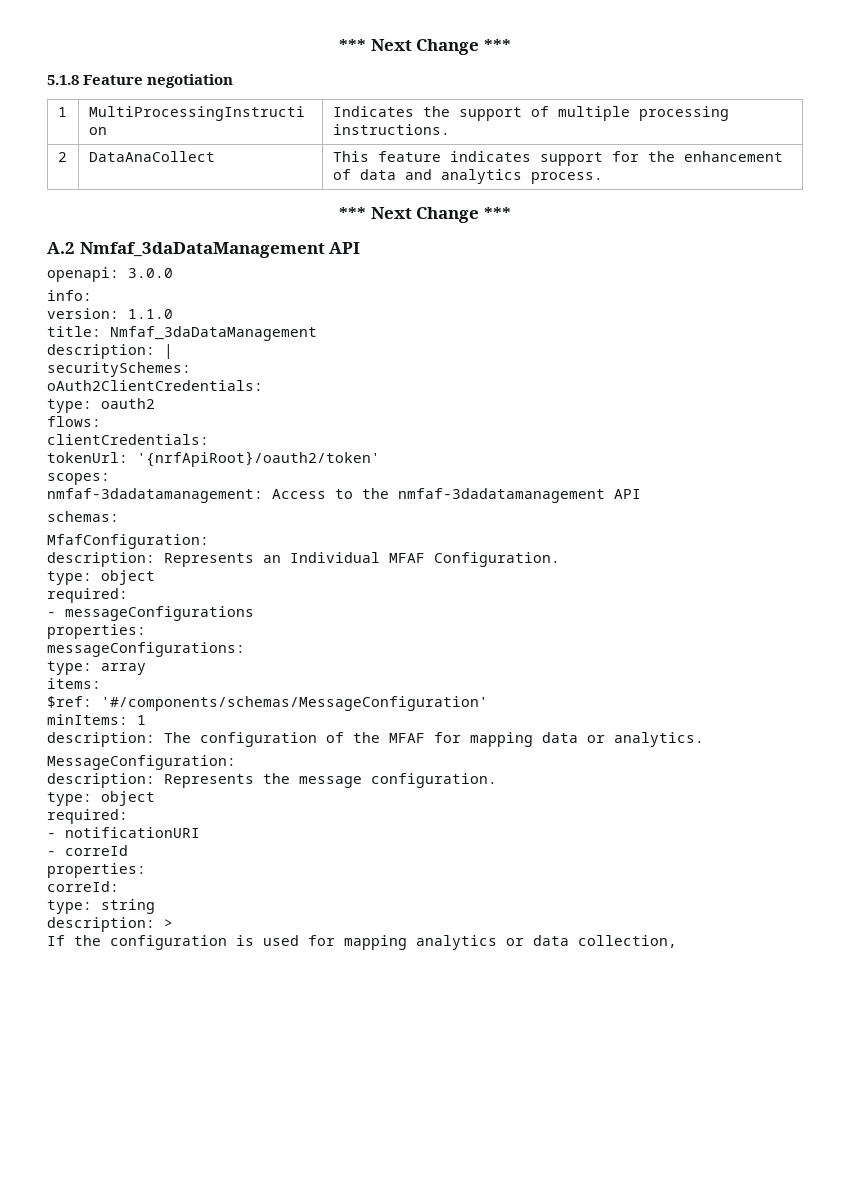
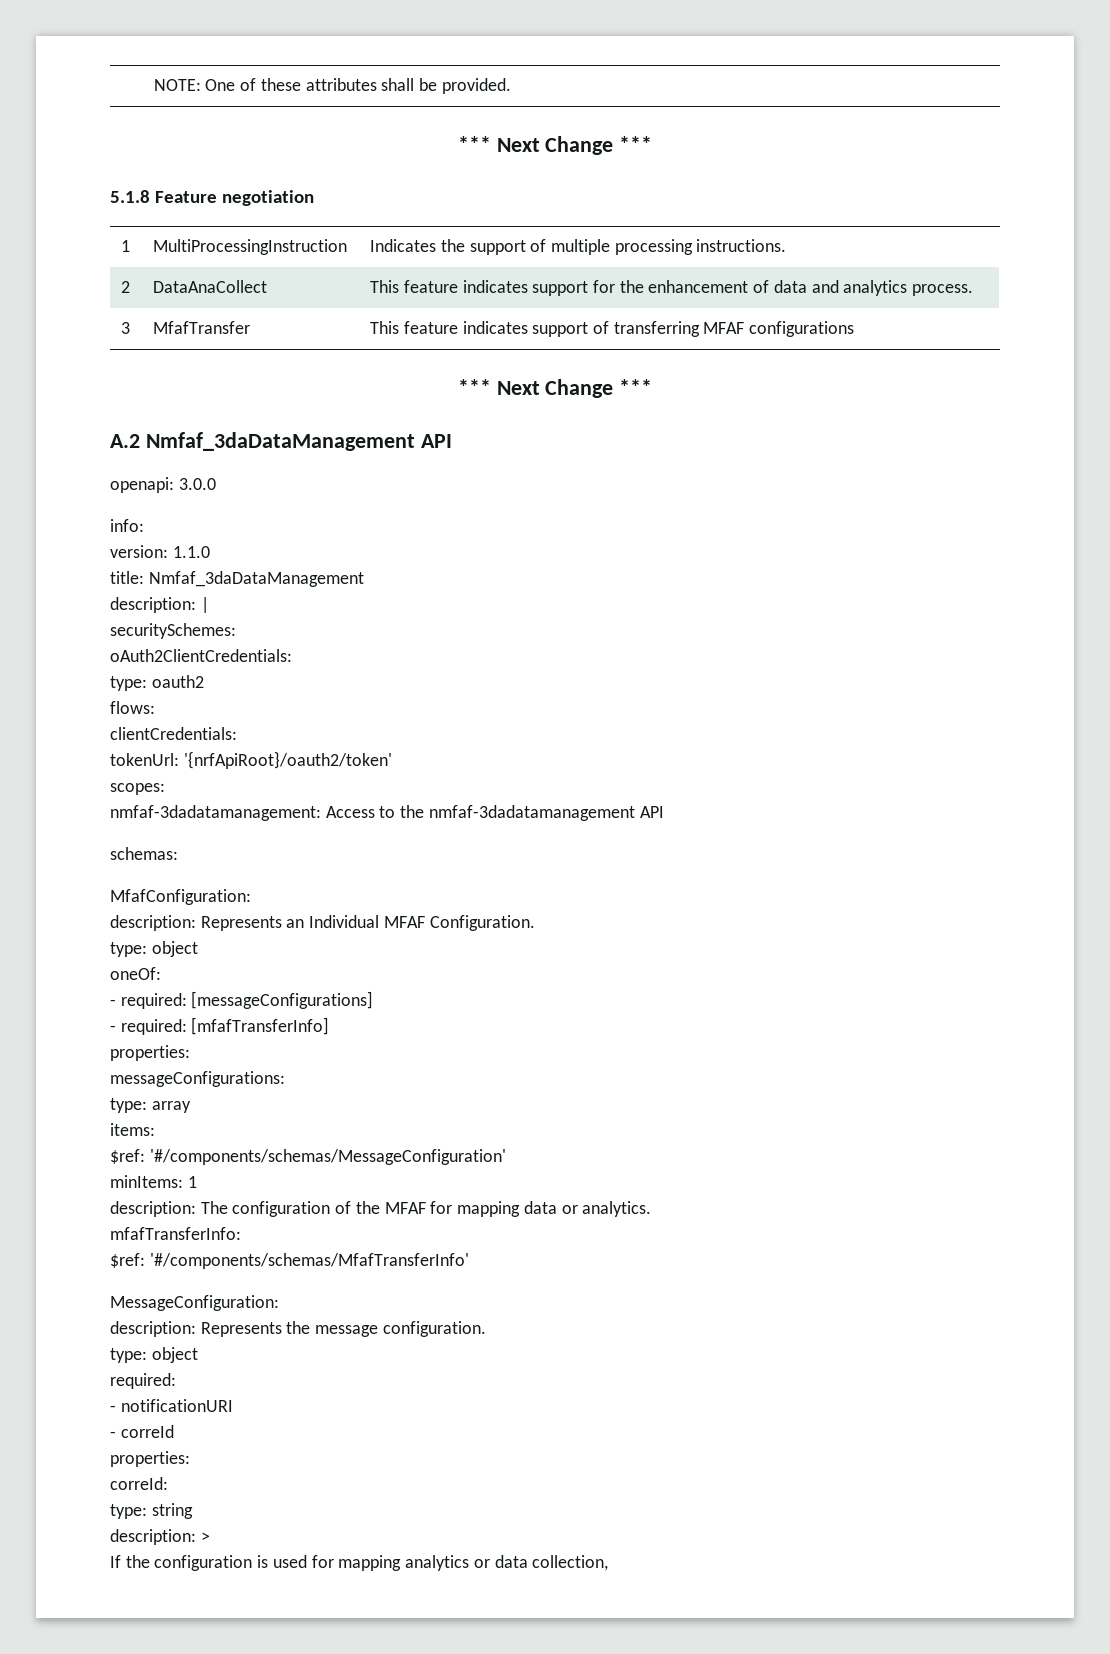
(339, 45) none -> [153,78,511,94] NOTE: One of these attributes shall be provided. //
(603, 178) none -> [121,322,131,334] [153,321,251,334] [370,321,855,337] // 3 | MfafTransfer | This feature indicates support of transferring MFAF configurations
[47,588,128,603] [47,606,254,621] required: // - messageConfigurations -> [110,967,161,980] [110,991,374,1009] [110,1017,330,1035] oneOf: // - required: [messageConfigurations] // - required: [mfafTransferInfo]
(704, 739) none -> [110,1227,241,1240] [110,1253,469,1269] // mfafTransferInfo: // $ref: '#/components/schemas/MfafTransferInfo'

